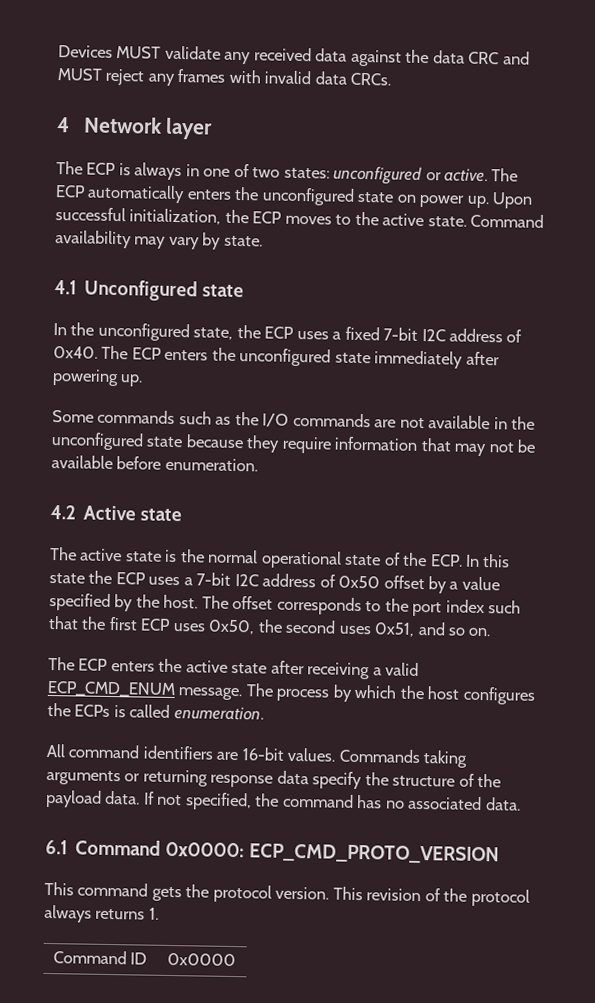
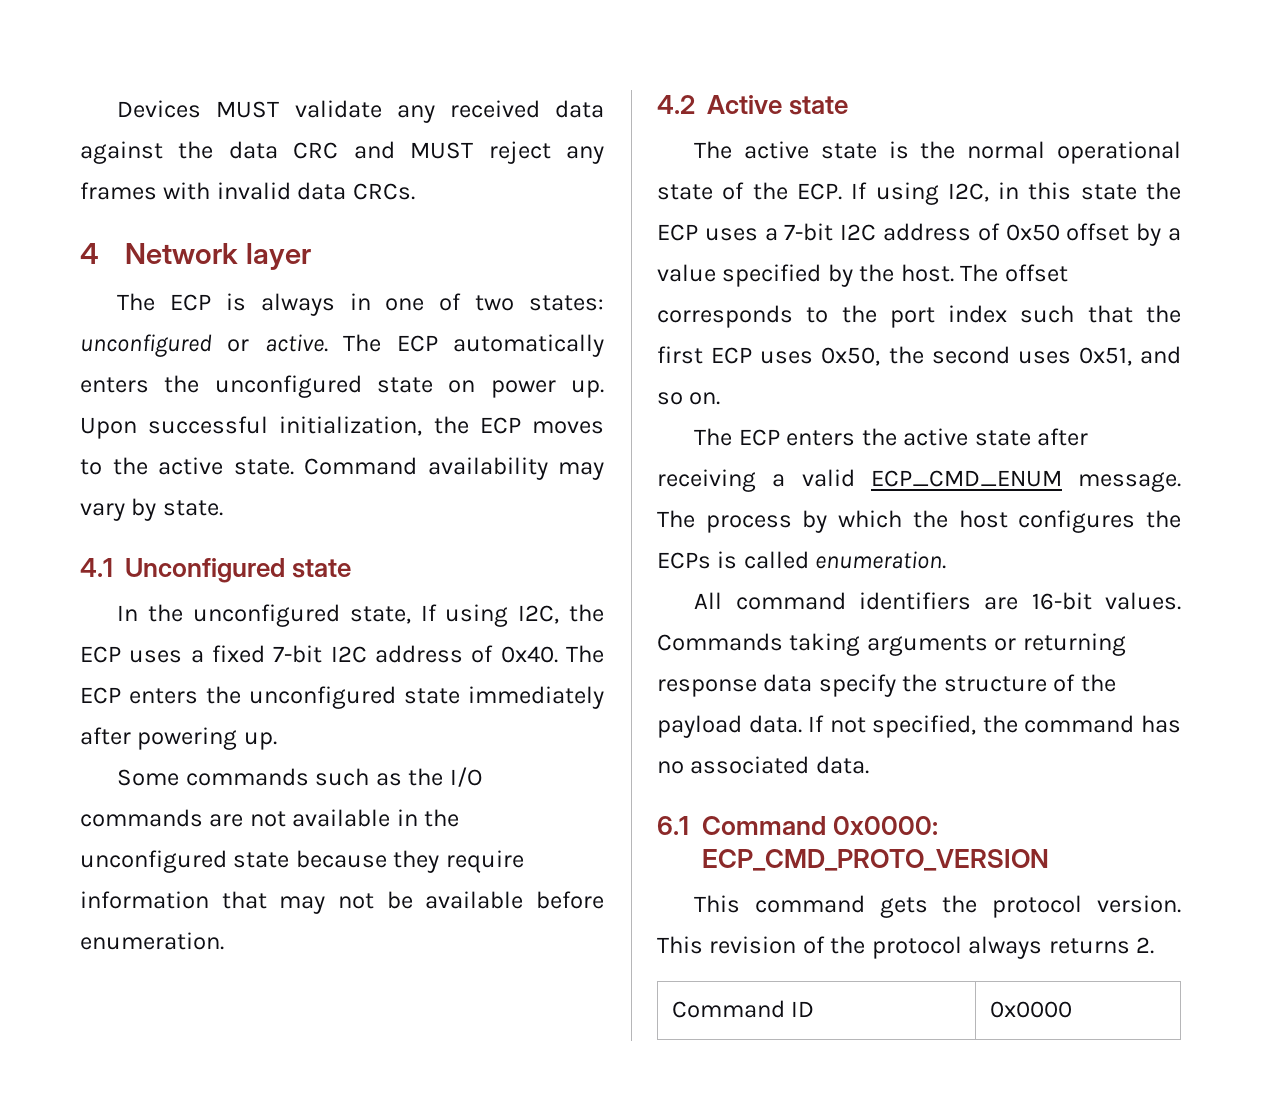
(234, 333) none -> [420,604,560,627] If using I2C,
[464,554,480,567] In -> [851,182,1020,205] If using I2C, in
[148,907,159,920] 1. -> [1136,937,1155,954] 2.

